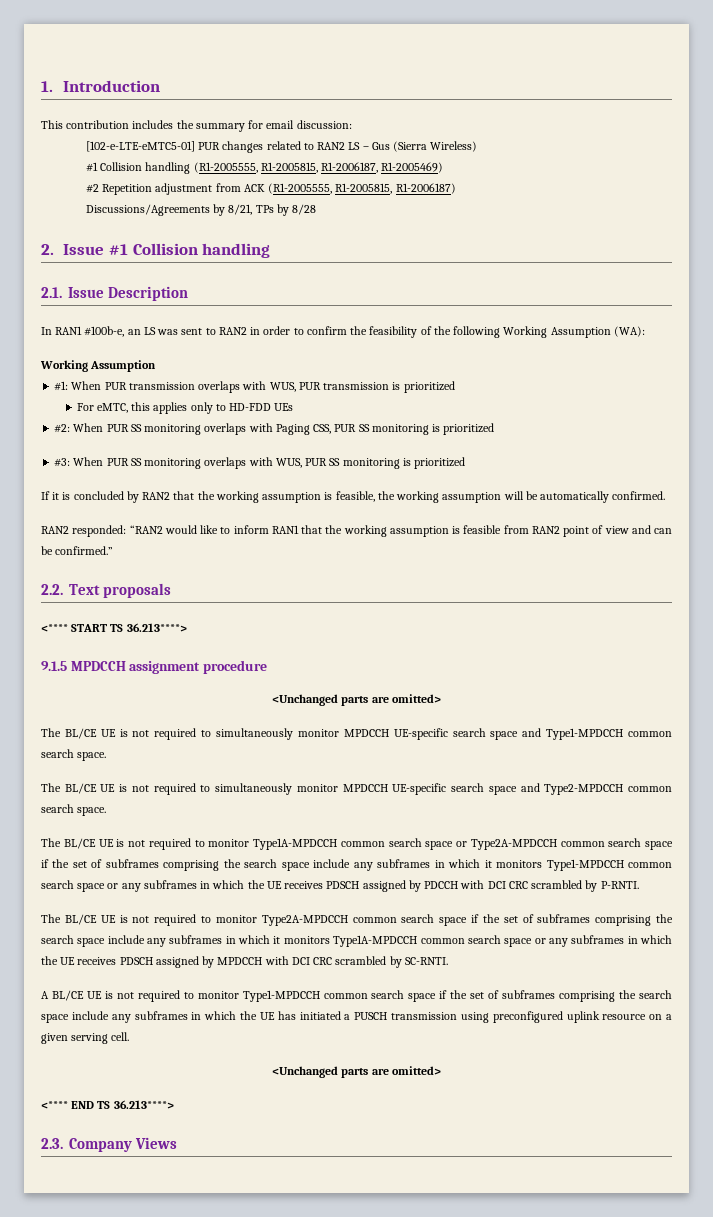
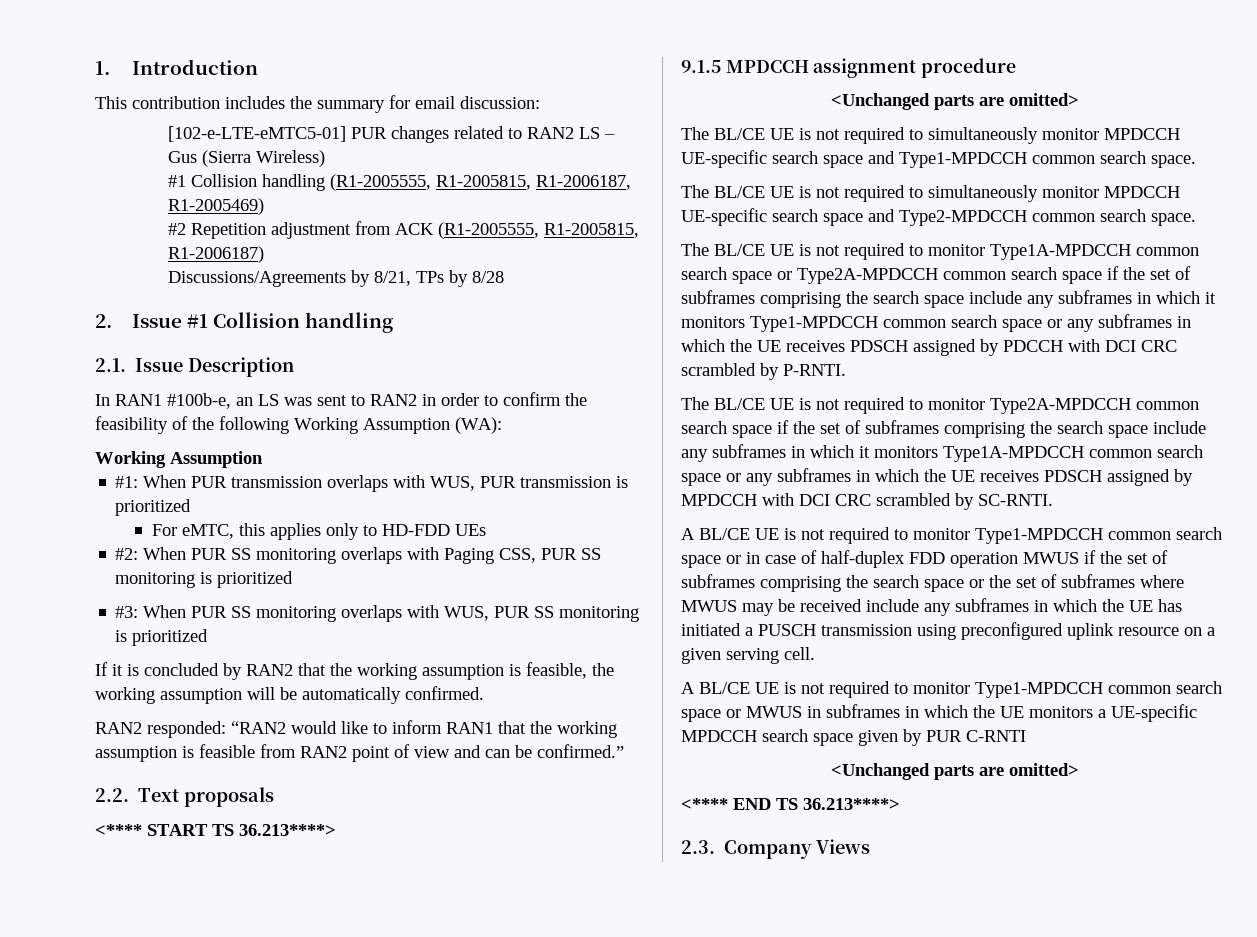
[439,990,672,1002] [41,1014,69,1023] if the set of subframes comprising the search space -> [726,550,1168,568] [681,574,1184,592] [681,599,862,616] or in case of half-duplex FDD operation MWUS if the set of subframes comprising the search space or the set of subframes where MWUS may be received
(130, 1036) none -> [681,681,1222,698] [681,704,1197,722] [681,729,1026,746] // A BL/CE UE is not required to monitor Type1-MPDCCH common search space or MWUS in subframes in which the UE monitors a UE-specific MPDCCH search space given by PUR C-RNTI

